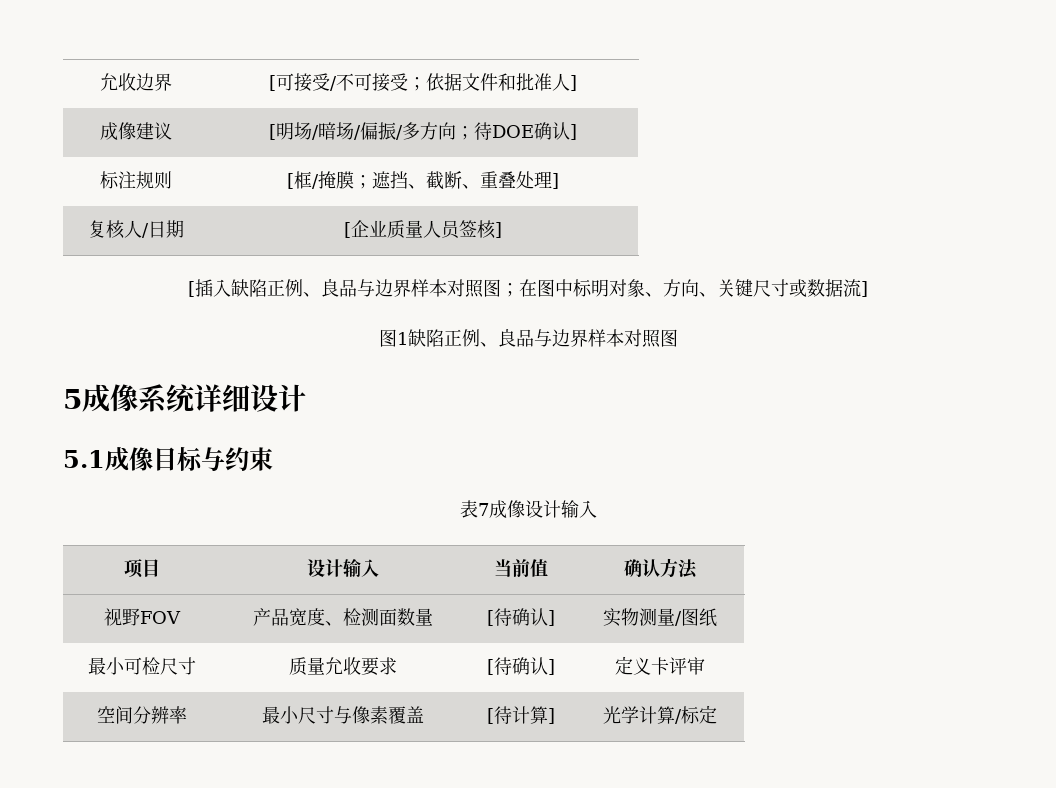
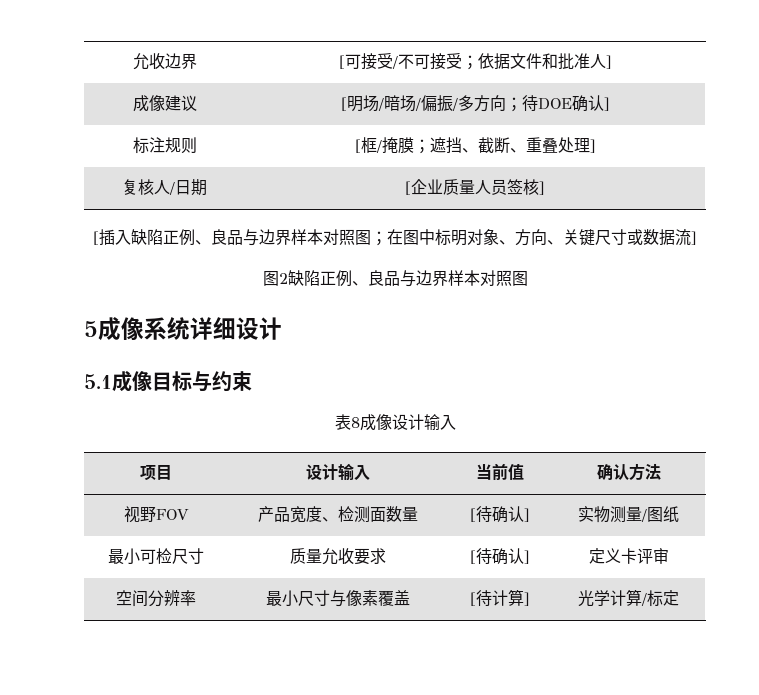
[396,332,408,345] 1 -> [278,273,288,284] 2
[477,503,489,516] 7 -> [350,417,360,428] 8

